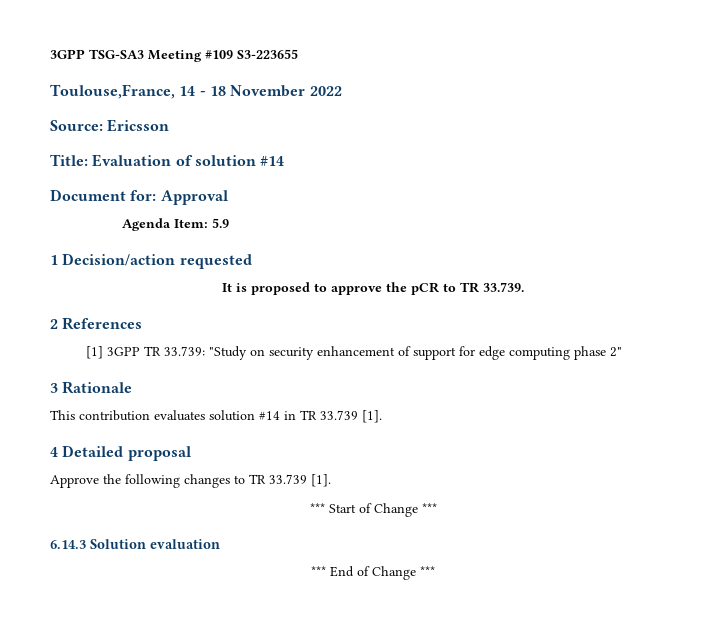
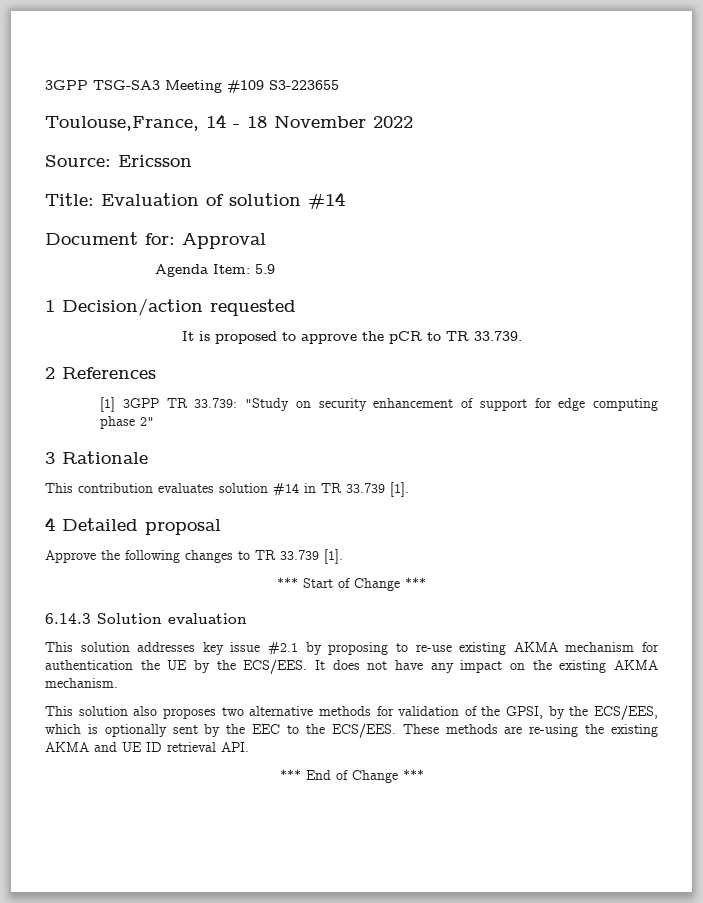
(220, 544) none -> [45,642,660,655] [45,659,659,674] [45,678,118,688] [45,705,658,720] [45,723,658,738] [45,742,249,752] // This solution addresses key issue #2.1 by proposing to re-use existing AKMA mechanism for authentication the UE by the ECS/EES. It does not have any impact on the existing AKMA mechanism. // This solution also proposes two alternative methods for validation of the GPSI, by the ECS/EES, which is optionally sent by the EEC to the ECS/EES. These methods are re-using the existing AKMA and UE ID retrieval API.

